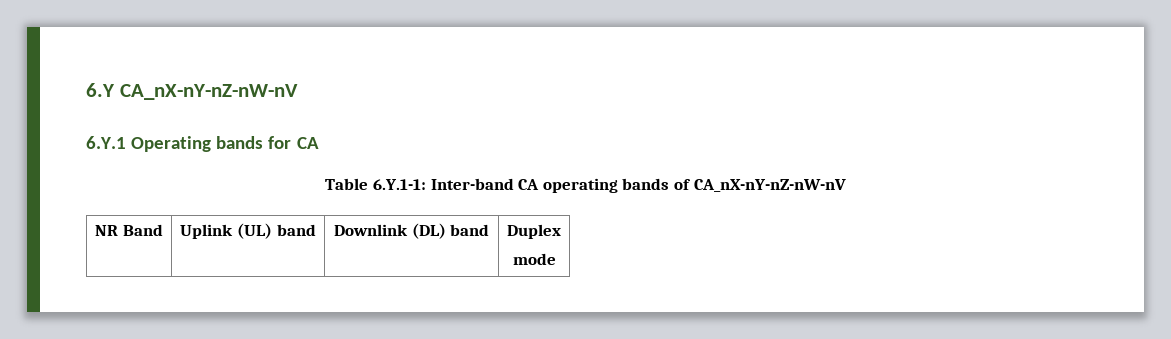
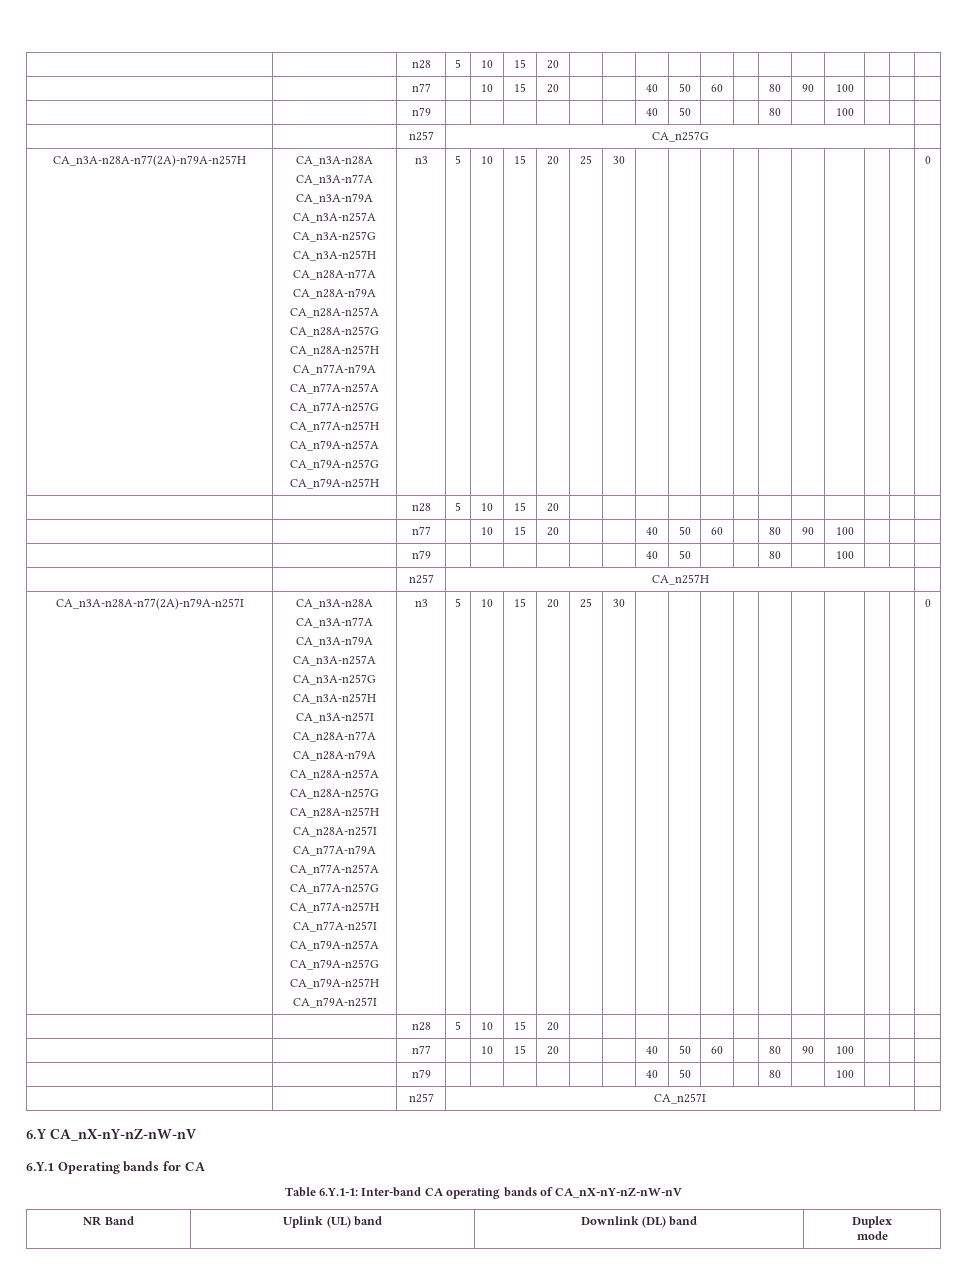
(86, 90) none -> [411,60,431,69] [455,59,461,68] [481,60,493,68] [514,59,526,68] [547,60,559,69] [411,83,431,92] [481,84,493,92] [514,83,526,92] [547,84,559,93] [646,84,658,92] [678,83,691,92] [711,84,723,92] [769,84,781,92] [802,84,814,92] [835,84,854,92] [411,107,431,116] [646,108,658,116] [678,107,691,116] [769,108,781,116] [835,108,854,116] [408,131,434,141] [651,131,709,142] [52,155,246,167] [296,156,373,166] [296,174,373,185] [296,193,373,204] [293,212,376,223] [293,231,376,242] [293,250,376,261] [293,269,376,280] [293,288,376,299] [290,307,379,318] [290,326,379,337] [290,345,379,356] [293,364,376,375] [290,383,379,394] [290,402,379,413] [290,421,379,432] [290,440,379,451] [290,459,379,470] [290,478,379,489] [414,156,428,164] [455,155,461,164] [481,156,493,164] [514,155,526,164] [547,156,559,165] [580,155,592,165] [613,156,625,164] [924,156,931,164] [411,503,431,512] [455,502,461,511] [481,503,493,511] [514,502,526,511] [547,503,559,512] [411,526,431,535] [481,527,493,535] [514,526,526,535] [547,527,559,536] [646,527,658,535] [678,526,691,535] [711,527,723,535] [769,527,781,535] [802,527,814,535] [835,527,854,535] [411,550,431,559] [646,551,658,559] [678,550,691,559] [769,551,781,559] [835,551,854,559] [408,574,434,584] [651,574,709,585] [55,598,244,610] [296,599,373,609] [296,617,373,628] [296,636,373,647] [293,655,376,666] [293,674,376,685] [293,693,376,704] [295,712,374,723] [293,731,376,742] [293,750,376,761] [290,769,379,780] [290,788,379,799] [290,807,379,818] [292,826,377,837] [293,845,376,856] [290,864,379,875] [290,883,379,894] [290,902,379,913] [292,921,377,932] [290,940,379,951] [290,959,379,970] [290,978,379,989] [292,997,377,1008] [414,599,428,607] [455,598,461,607] [481,599,493,607] [514,598,526,607] [547,599,559,608] [580,598,592,608] [613,599,625,607] [924,599,931,607] [411,1022,431,1031] [455,1021,461,1030] [481,1022,493,1030] [514,1021,526,1030] [547,1022,559,1031] [411,1045,431,1054] [481,1046,493,1054] [514,1045,526,1054] [547,1046,559,1055] [646,1046,658,1054] [678,1045,691,1054] [711,1046,723,1054] [769,1046,781,1054] [802,1046,814,1054] [835,1046,854,1054] [411,1069,431,1078] [646,1070,658,1078] [678,1069,691,1078] [769,1070,781,1078] [835,1070,854,1078] [408,1093,434,1103] [654,1093,706,1104] | | n28 | 5 | 10 | 15 | 20 | | | | | | | | | | | | // | | n77 | | 10 | 15 | 20 | | | 40 | 50 | 60 | | 80 | 90 | 100 | | | // | | n79 | | | | | | | 40 | 50 | | | 80 | | 100 | | | // | | n257 | CA_n257G | // CA_n3A-n28A-n77(2A)-n79A-n257H | CA_n3A-n28A // CA_n3A-n77A // CA_n3A-n79A // CA_n3A-n257A // CA_n3A-n257G // CA_n3A-n257H // CA_n28A-n77A // CA_n28A-n79A // CA_n28A-n257A // CA_n28A-n257G // CA_n28A-n257H // CA_n77A-n79A // CA_n77A-n257A // CA_n77A-n257G // CA_n77A-n257H // CA_n79A-n257A // CA_n79A-n257G // CA_n79A-n257H | n3 | 5 | 10 | 15 | 20 | 25 | 30 | | | | | | | | | | 0 // | | n28 | 5 | 10 | 15 | 20 | | | | | | | | | | | | // | | n77 | | 10 | 15 | 20 | | | 40 | 50 | 60 | | 80 | 90 | 100 | | | // | | n79 | | | | | | | 40 | 50 | | | 80 | | 100 | | | // | | n257 | CA_n257H | // CA_n3A-n28A-n77(2A)-n79A-n257I | CA_n3A-n28A // CA_n3A-n77A // CA_n3A-n79A // CA_n3A-n257A // CA_n3A-n257G // CA_n3A-n257H // CA_n3A-n257I // CA_n28A-n77A // CA_n28A-n79A // CA_n28A-n257A // CA_n28A-n257G // CA_n28A-n257H // CA_n28A-n257I // CA_n77A-n79A // CA_n77A-n257A // CA_n77A-n257G // CA_n77A-n257H // CA_n77A-n257I // CA_n79A-n257A // CA_n79A-n257G // CA_n79A-n257H // CA_n79A-n257I | n3 | 5 | 10 | 15 | 20 | 25 | 30 | | | | | | | | | | 0 // | | n28 | 5 | 10 | 15 | 20 | | | | | | | | | | | | // | | n77 | | 10 | 15 | 20 | | | 40 | 50 | 60 | | 80 | 90 | 100 | | | // | | n79 | | | | | | | 40 | 50 | | | 80 | | 100 | | | // | | n257 | CA_n257I | //

